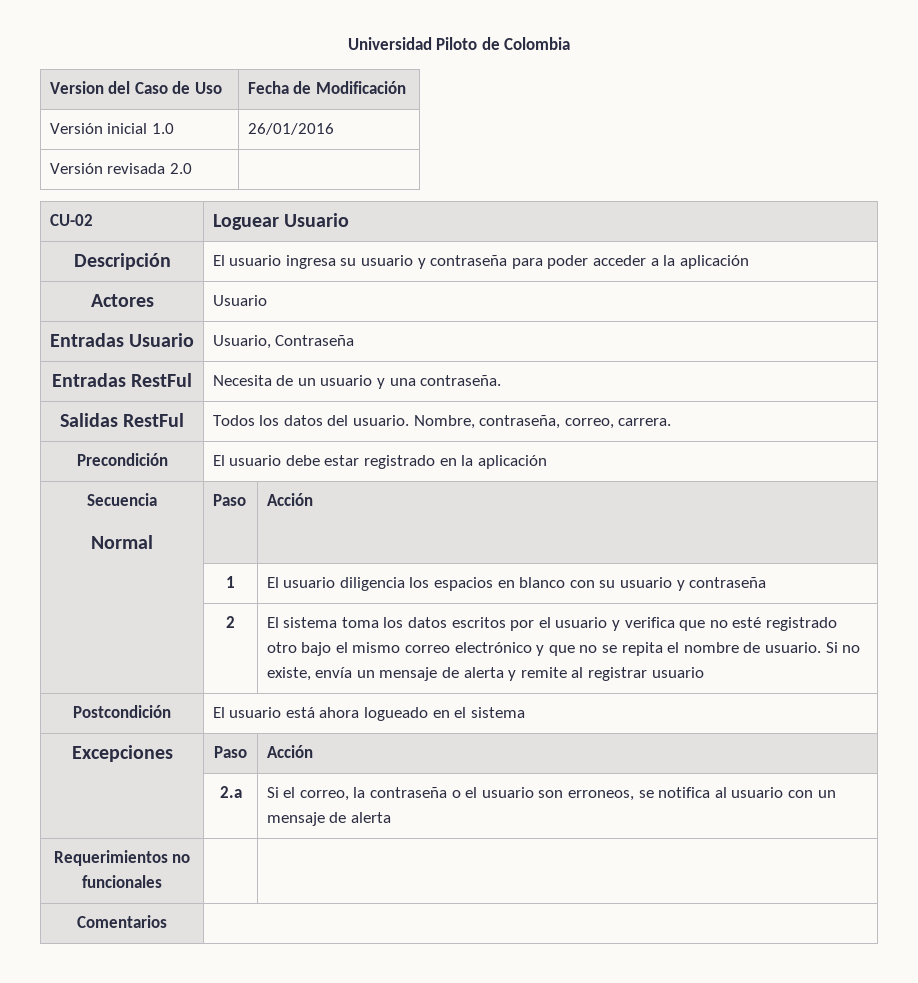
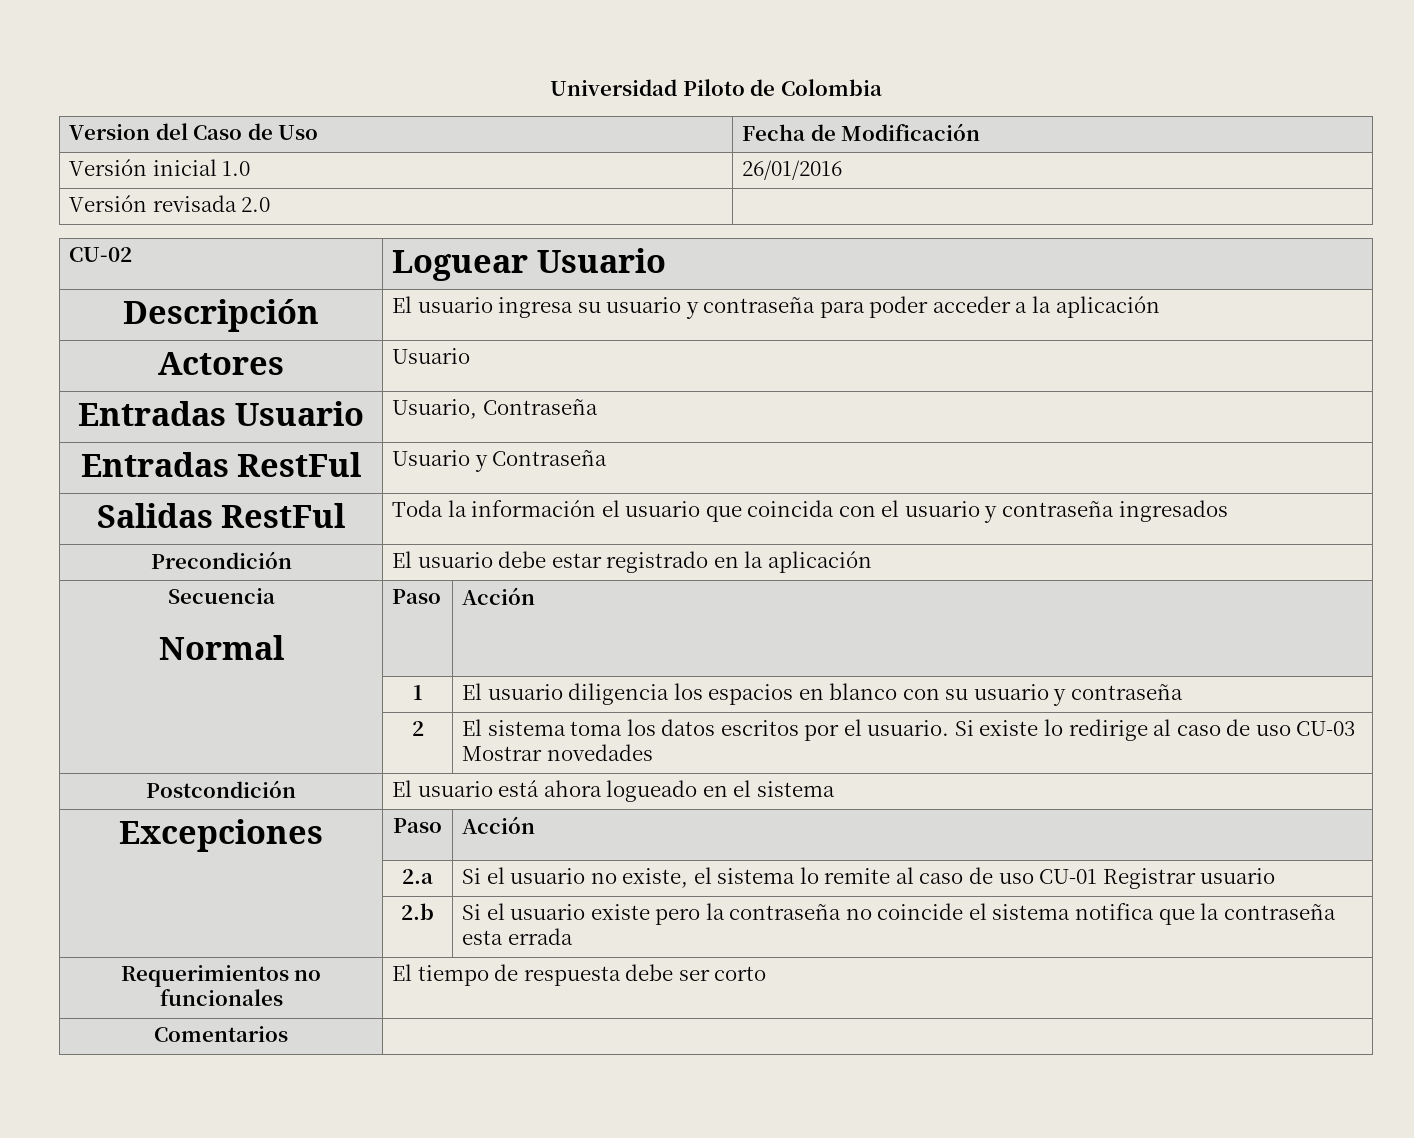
[212,375,502,389] [59,413,185,427] [212,415,672,429] Necesita de un usuario y una contraseña. // Salidas RestFul | Todos los datos del usuario. Nombre, contraseña, correo, carrera. -> [392,450,608,472] [96,503,346,528] [392,500,1228,523] Usuario y Contraseña // Salidas RestFul | Toda la información el usuario que coincida con el usuario y contraseña ingresados
[555,617,837,631] [266,642,861,656] [266,667,704,681] usuario y verifica que no esté registrado otro bajo el mismo correo electrónico y que no se repita el nombre de usuario. Si no existe, envía un mensaje de alerta y remite al registrar usuario -> [867,719,1356,741] [462,744,653,761] usuario. Si existe lo redirige al caso de uso CU-03 Mostrar novedades
[299,787,836,801] [266,812,391,826] [53,850,191,866] [82,875,162,888] correo, la contraseña o el usuario son erroneos, se notifica al usuario con un mensaje de alerta // Requerimientos no funcionales | | -> [510,867,1276,889] [401,903,434,920] [462,903,1336,925] [462,928,573,945] [120,965,322,987] [159,989,283,1006] [392,964,767,986] usuario no existe, el sistema lo remite al caso de uso CU-01 Registrar usuario // | 2.b | Si el usuario existe pero la contraseña no coincide el sistema notifica que la contraseña esta errada // Requerimientos no funcionales | El tiempo de respuesta debe ser corto

